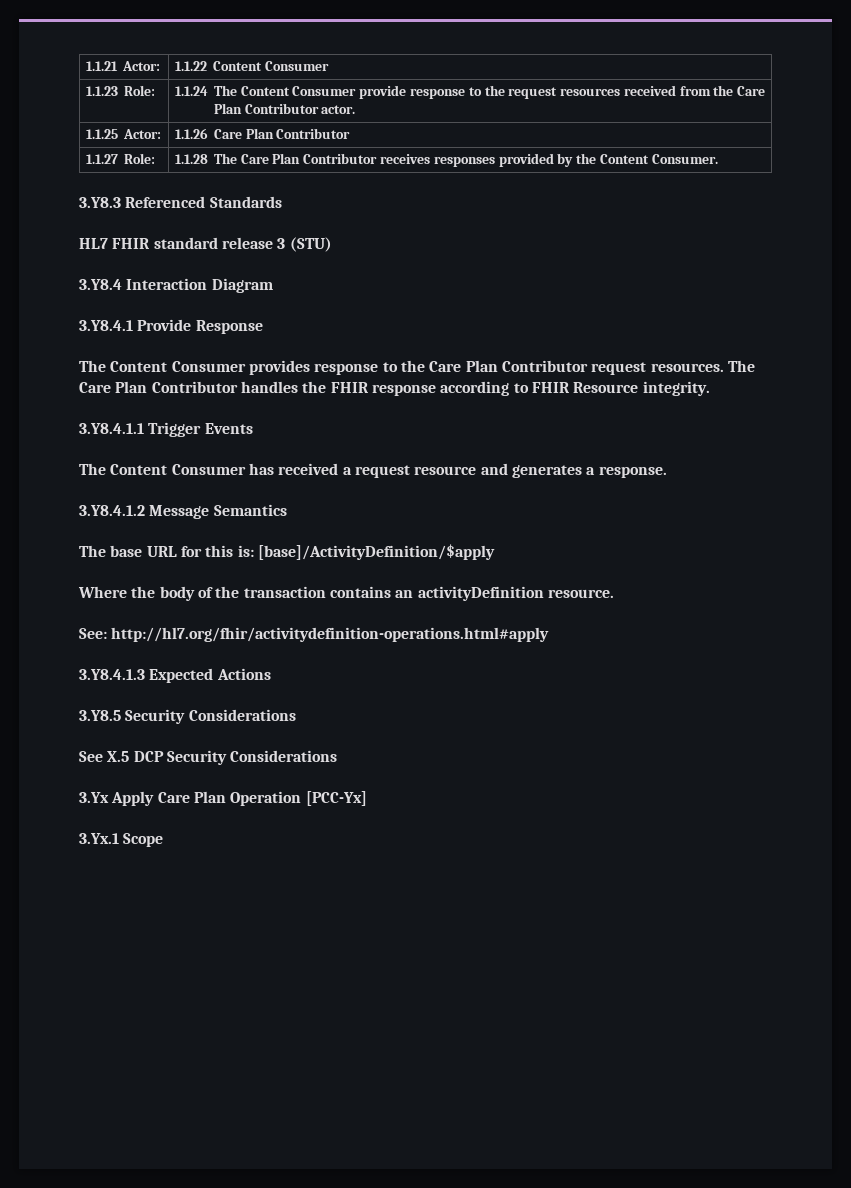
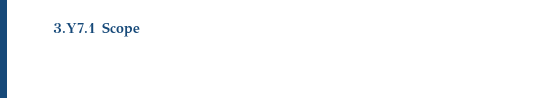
[85,61,160,71] [174,61,329,71] [85,85,155,96] [174,85,766,99] [213,103,356,114] [85,129,161,139] [174,128,351,139] [85,153,155,164] [174,153,718,167] [79,196,282,208] [79,237,332,252] [79,278,273,293] [79,319,263,334] [79,360,755,375] [79,381,710,396] [79,422,253,437] [79,463,667,478] [79,504,287,519] [79,544,495,560] [78,586,614,601] [79,627,550,642] [79,668,271,683] [79,709,296,724] [79,750,338,765] [79,791,367,806] [79,833,119,844] 1.1.21 Actor: | 1.1.22 Content Consumer // 1.1.23 Role: | 1.1.24 The Content Consumer provide response to the request resources received from the Care Plan Contributor actor. // 1.1.25 Actor: | 1.1.26 Care Plan Contributor // 1.1.27 Role: | 1.1.28 The Care Plan Contributor receives responses provided by the Content Consumer. // 3.Y8.3 Referenced Standards // HL7 FHIR standard release 3 (STU) // 3.Y8.4 Interaction Diagram // 3.Y8.4.1 Provide Response // The Content Consumer provides response to the Care Plan Contributor request resources. The Care Plan Contributor handles the FHIR response according to FHIR Resource integrity. // 3.Y8.4.1.1 Trigger Events // The Content Consumer has received a request resource and generates a response. // 3.Y8.4.1.2 Message Semantics // The base URL for this is: [base]/ActivityDefinition/$apply // Where the body of the transaction contains an activityDefinition resource. // See: http://hl7.org/fhir/activitydefinition-operations.html#apply // 3.Y8.4.1.3 Expected Actions // 3.Y8.5 Security Considerations // See X.5 DCP Security Considerations // 3.Yx Apply Care Plan Operation [PCC-Yx] // 3.Yx.1 -> [53,23,96,33] 3.Y7.1

